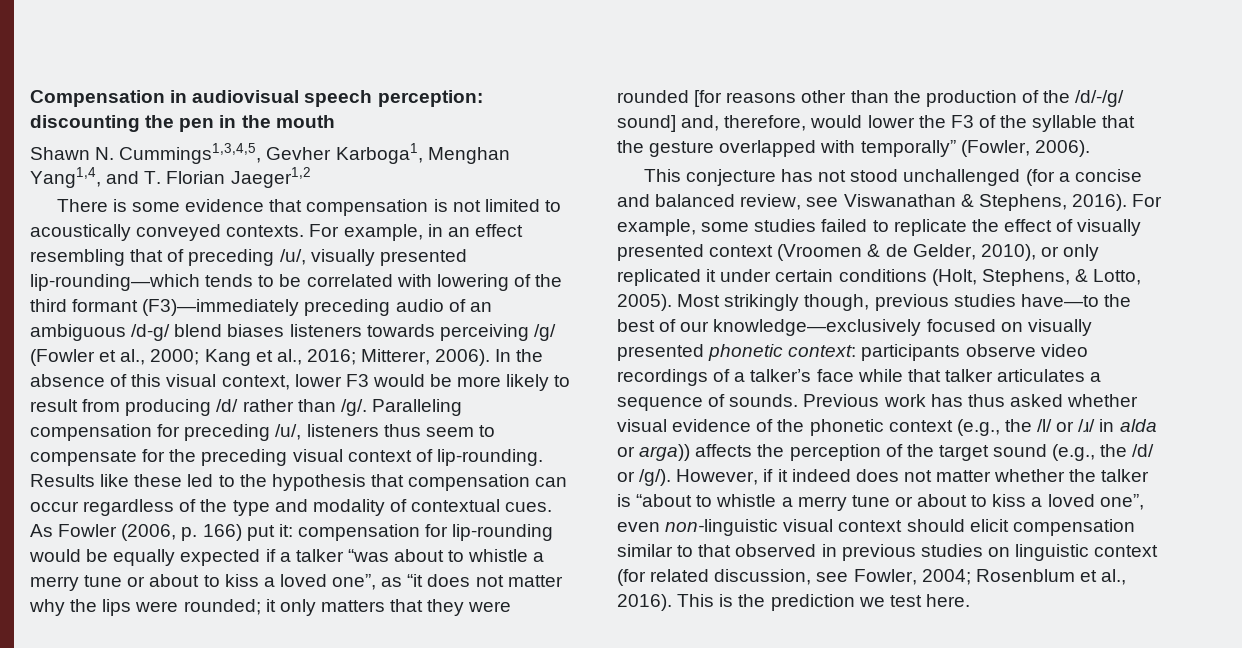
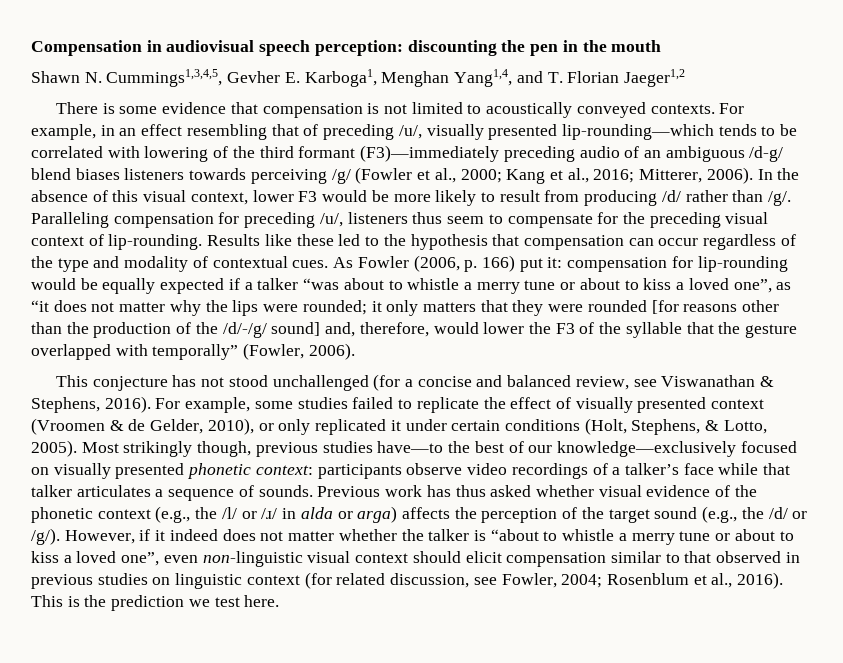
(332, 153) none -> [284,72,300,83] E.
[639,444,691,461] arga)) -> [357,506,398,523] arga)

